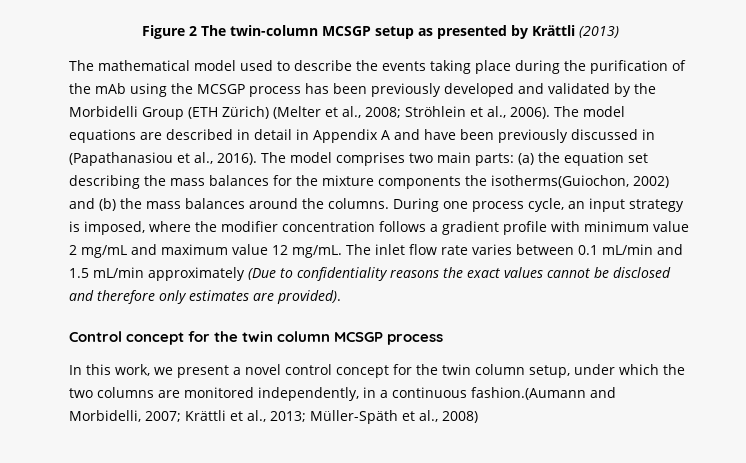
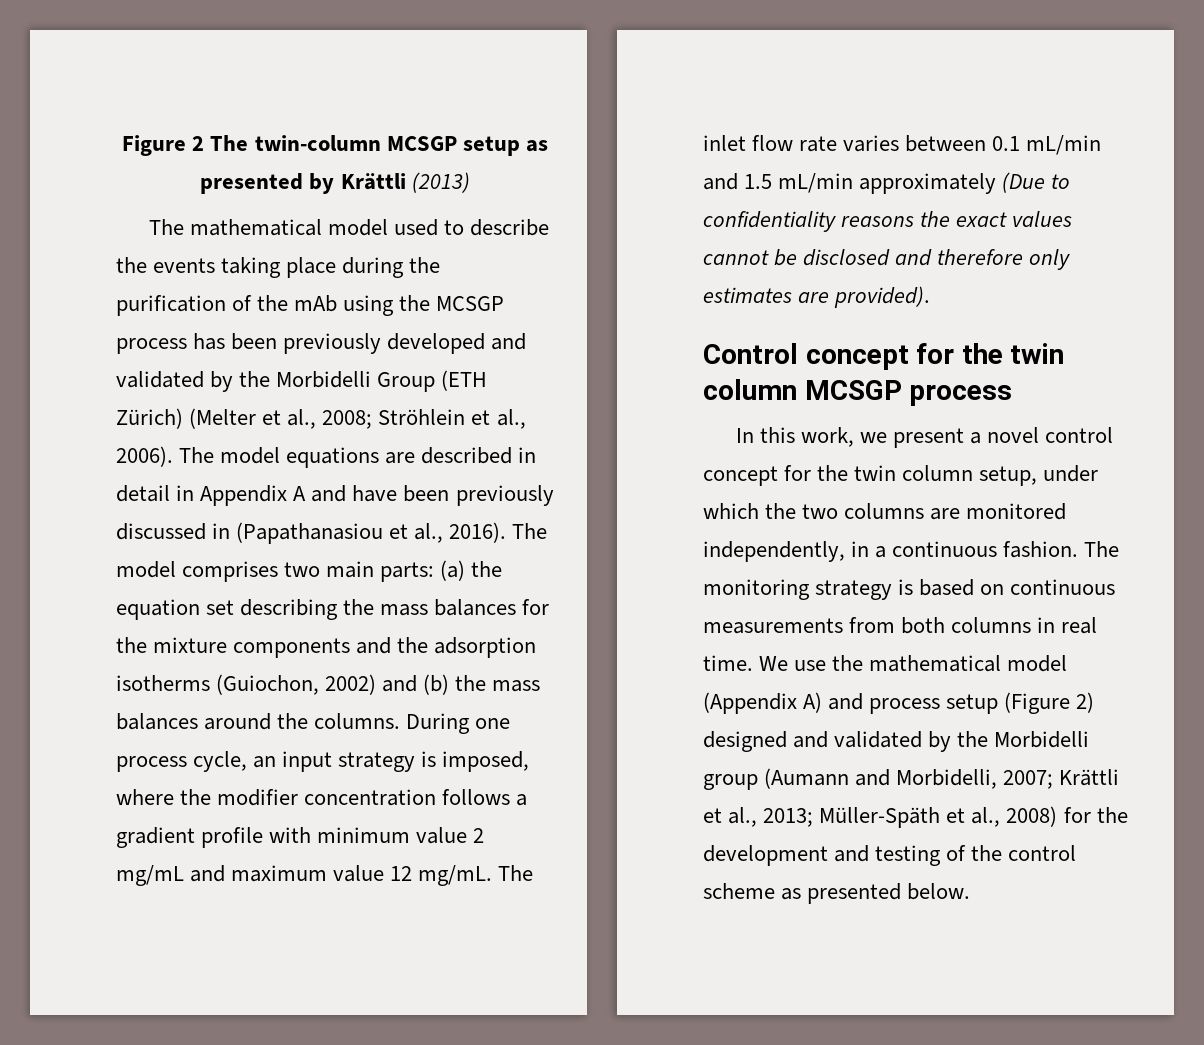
[465,175,629,188] the isotherms(Guiochon, -> [356,637,537,658] [116,674,320,695] and the adsorption isotherms (Guiochon,
[471,387,586,400] fashion.(Aumann -> [1003,541,1120,558] [703,579,1116,600] [703,617,1098,634] [703,655,1068,672] [703,692,1095,714] [703,731,1090,752] [703,768,850,790] fashion. The monitoring strategy is based on continuous measurements from both columns in real time. We use the mathematical model (Appendix A) and process setup (Figure 2) designed and validated by the Morbidelli group (Aumann
(478, 417) none -> [1063,807,1128,823] [703,845,1077,866] [703,883,971,904] for the development and testing of the control scheme as presented below.

